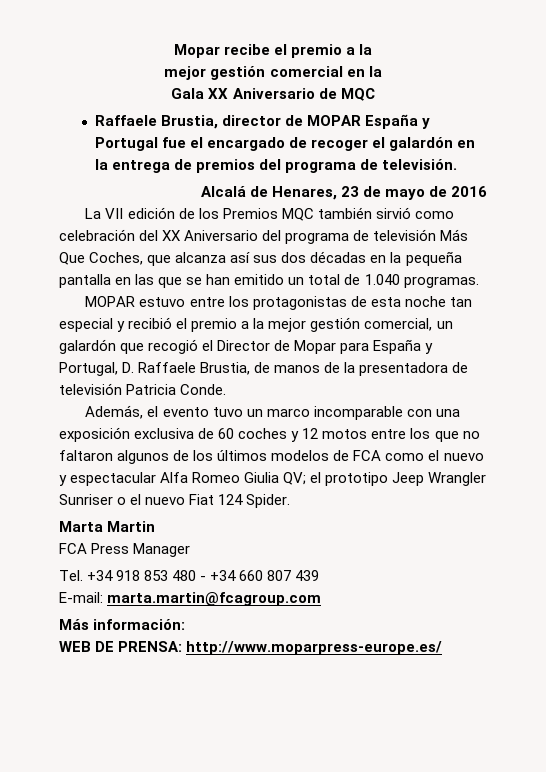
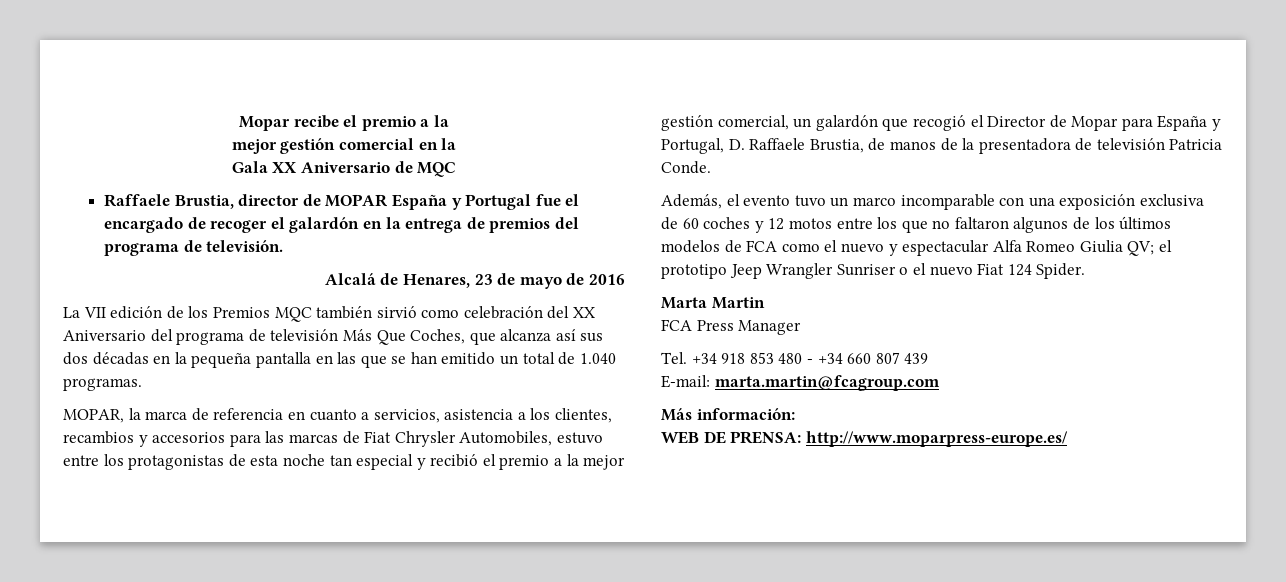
[85,296,136,307] MOPAR -> [63,408,613,423] [63,431,553,447] MOPAR, la marca de referencia en cuanto a servicios, asistencia a los clientes, recambios y accesorios para las marcas de Fiat Chrysler Automobiles,

